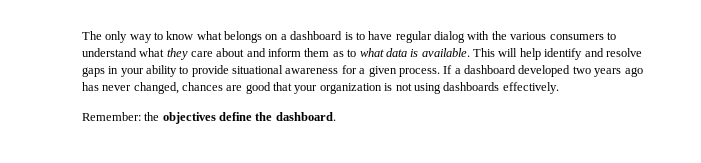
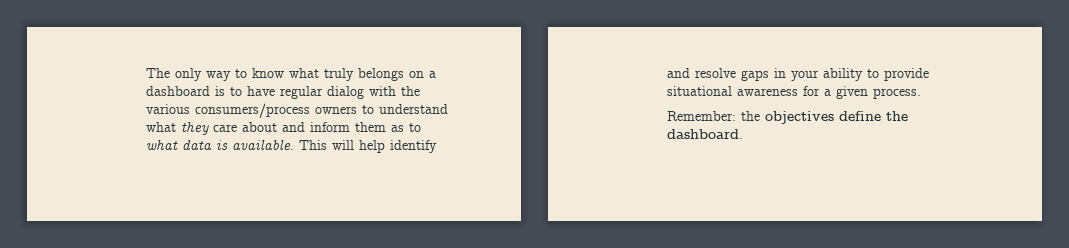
(222, 35) none -> [323,68,354,81] truly
[549,34,604,40] consumers -> [194,103,357,118] consumers/process owners
[443,65,643,77] [81,82,559,94] If a dashboard developed two years ago has never changed, chances are good that your organization is not using dashboards effectively. -> (921, 93) none

